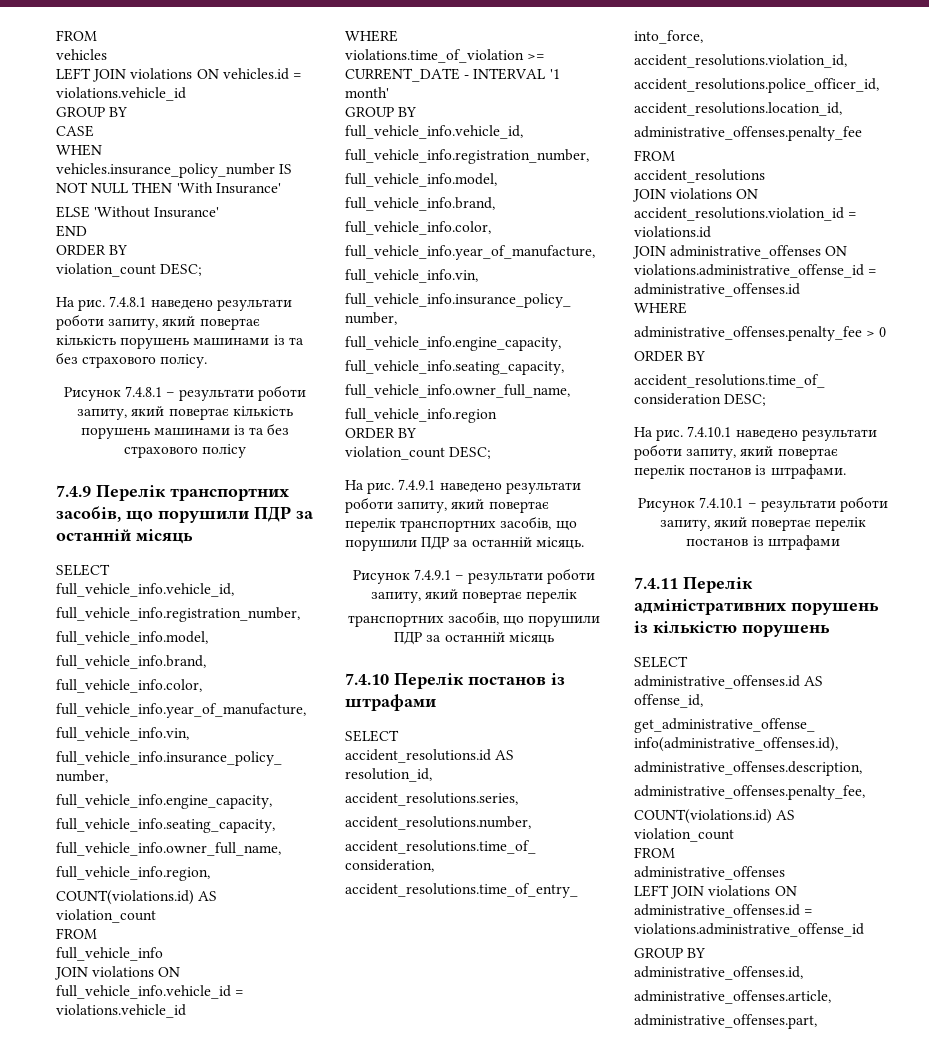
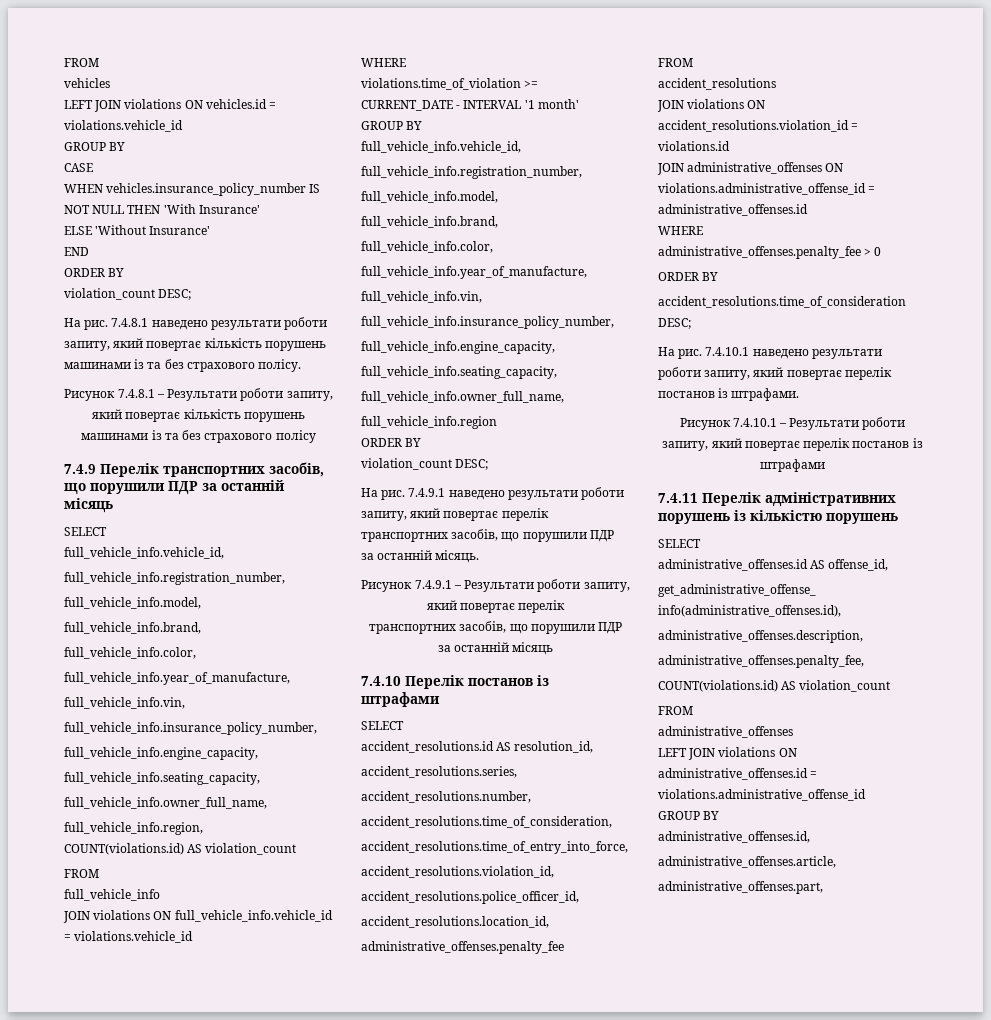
[179,389,255,401] результати -> [167,389,238,401] Результати
[468,572,544,584] результати -> [464,580,535,592] Результати
[760,500,836,512] результати -> [789,418,860,430] Результати

